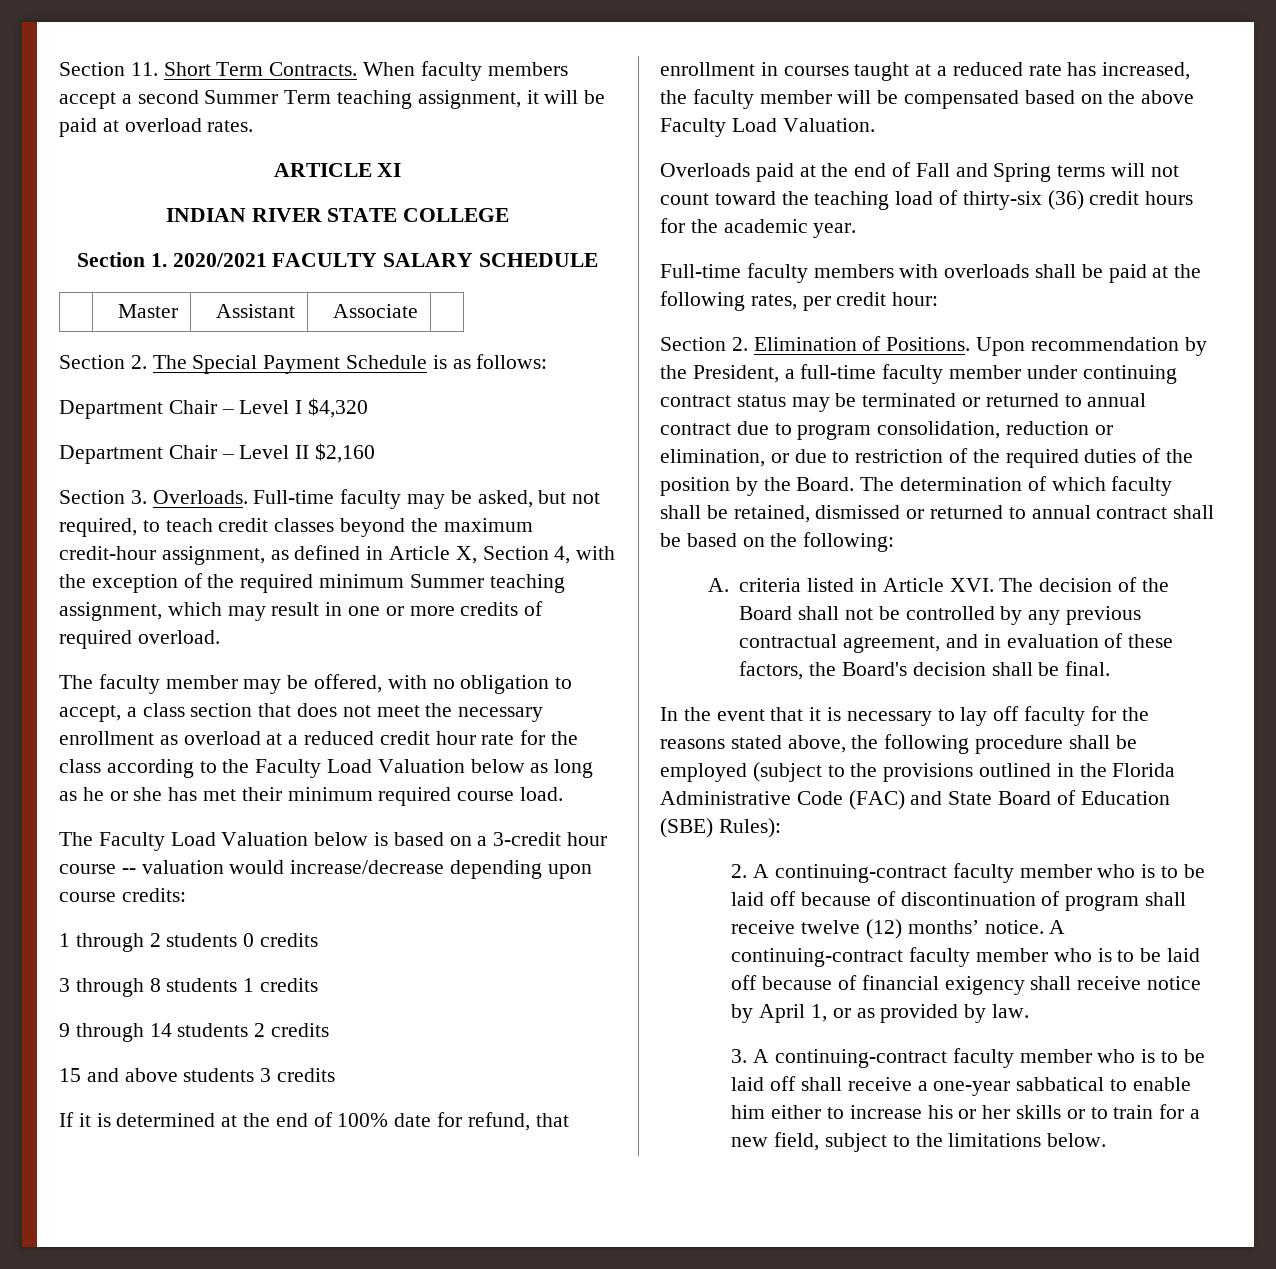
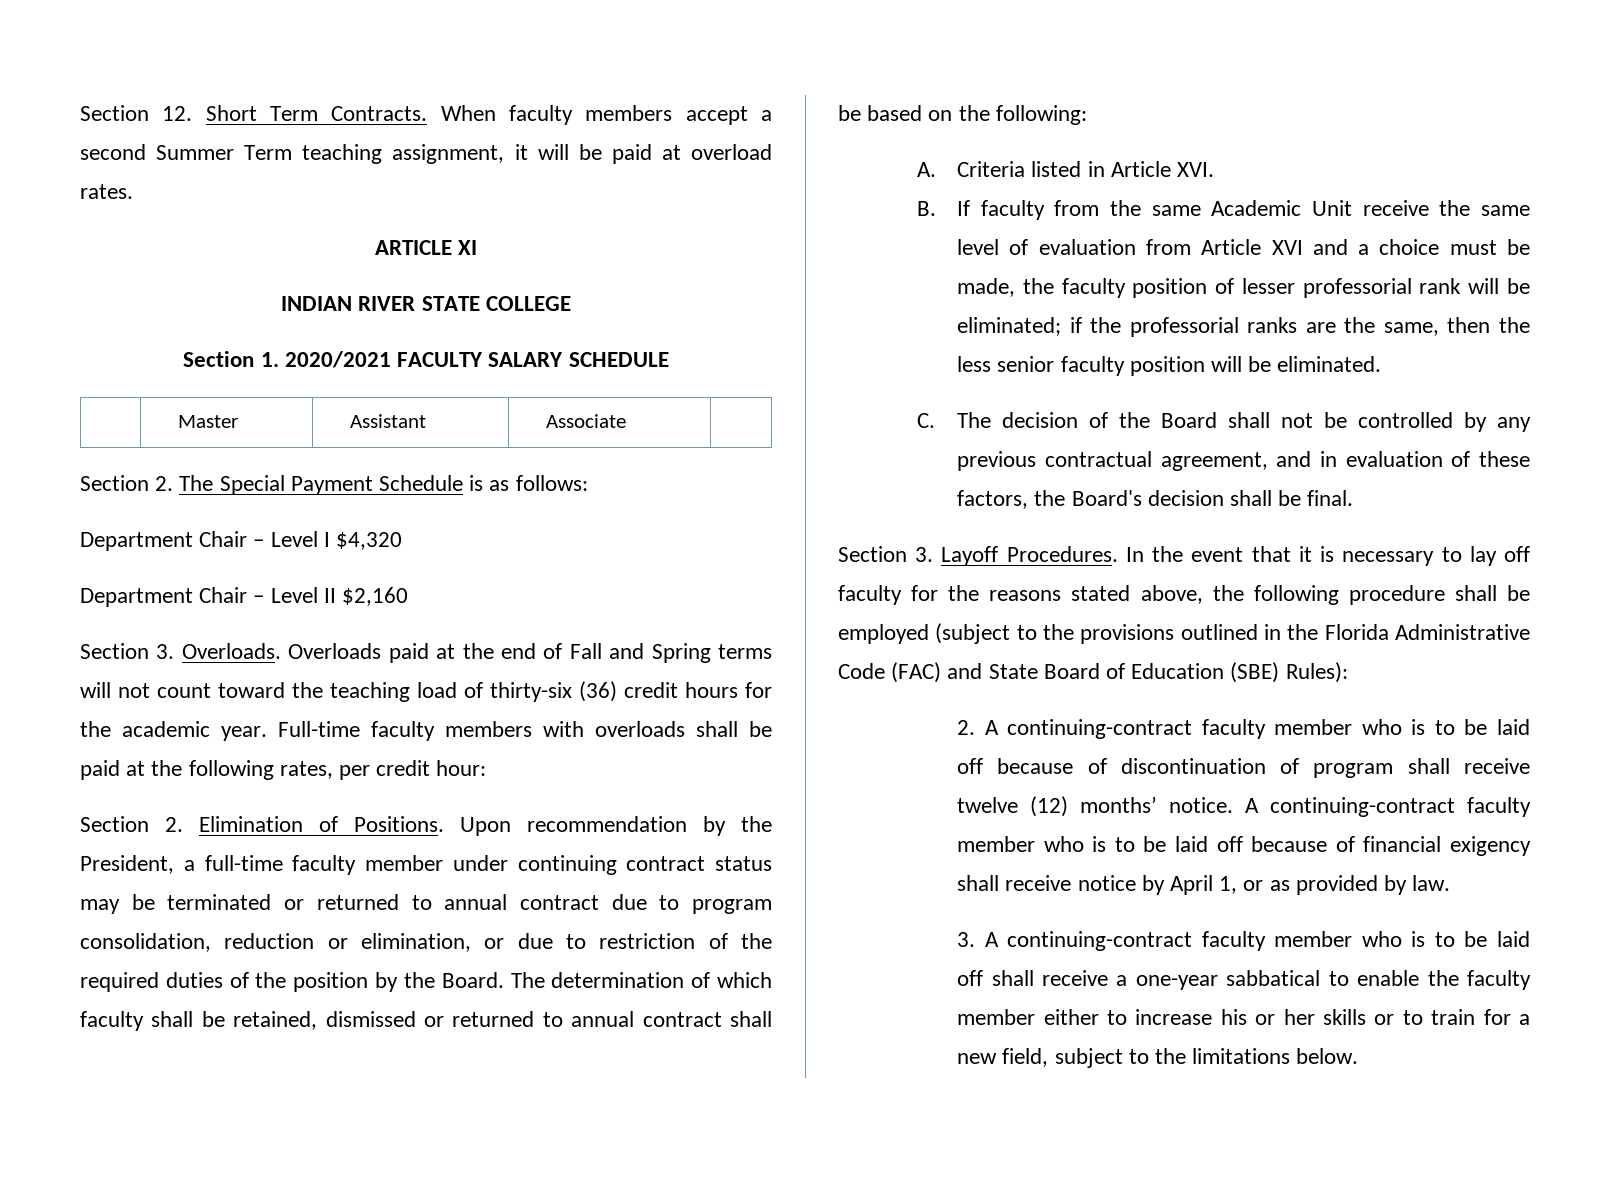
[59,62,158,76] Section 11. -> [80,105,193,121] Section 12.
[253,489,601,509] [59,518,533,537] [59,545,616,565] [59,573,565,593] [59,601,544,621] [59,630,220,649] [59,674,573,694] [59,703,544,722] [59,730,579,745] [59,759,594,778] [59,787,564,806] [59,832,608,851] [59,860,592,879] [59,888,186,902] [59,933,319,952] [59,978,319,997] [59,1023,330,1042] [59,1068,336,1082] [59,1112,569,1131] [660,62,1191,81] [660,89,1195,109] [660,118,875,137] Full-time faculty may be asked, but not required, to teach credit classes beyond the maximum credit-hour assignment, as defined in Article X, Section 4, with the exception of the required minimum Summer teaching assignment, which may result in one or more credits of required overload. // The faculty member may be offered, with no obligation to accept, a class section that does not meet the necessary enrollment as overload at a reduced credit hour rate for the class according to the Faculty Load Valuation below as long as he or she has met their minimum required course load. // The Faculty Load Valuation below is based on a 3-credit hour course -- valuation would increase/decrease depending upon course credits: // 1 through 2 students 0 credits // 3 through 8 students 1 credits // 9 through 14 students 2 credits // 15 and above students 3 credits // If it is determined at the end of 100% date for refund, that enrollment in courses taught at a reduced rate has increased, the faculty member will be compensated based on the above Faculty Load Valuation. // -> (281, 651) none
(857, 230) // -> (267, 733) none
[739,578,802,592] criteria -> [957,161,1026,177] Criteria
(994, 585) none -> [917,200,1530,220] [957,239,1530,255] [957,278,1531,298] [957,317,1530,337] [957,356,1382,376] [917,413,936,428] // B. If faculty from the same Academic Unit receive the same level of evaluation from Article XVI and a choice must be made, the faculty position of lesser professorial rank will be eliminated; if the professorial ranks are the same, then the less senior faculty position will be eliminated. // C.
(1111, 668) none -> [838,546,1118,566] Section 3. Layoff Procedures.
[731,1105,766,1119] him -> [1427,970,1531,990] [957,1009,1036,1025] the faculty member

